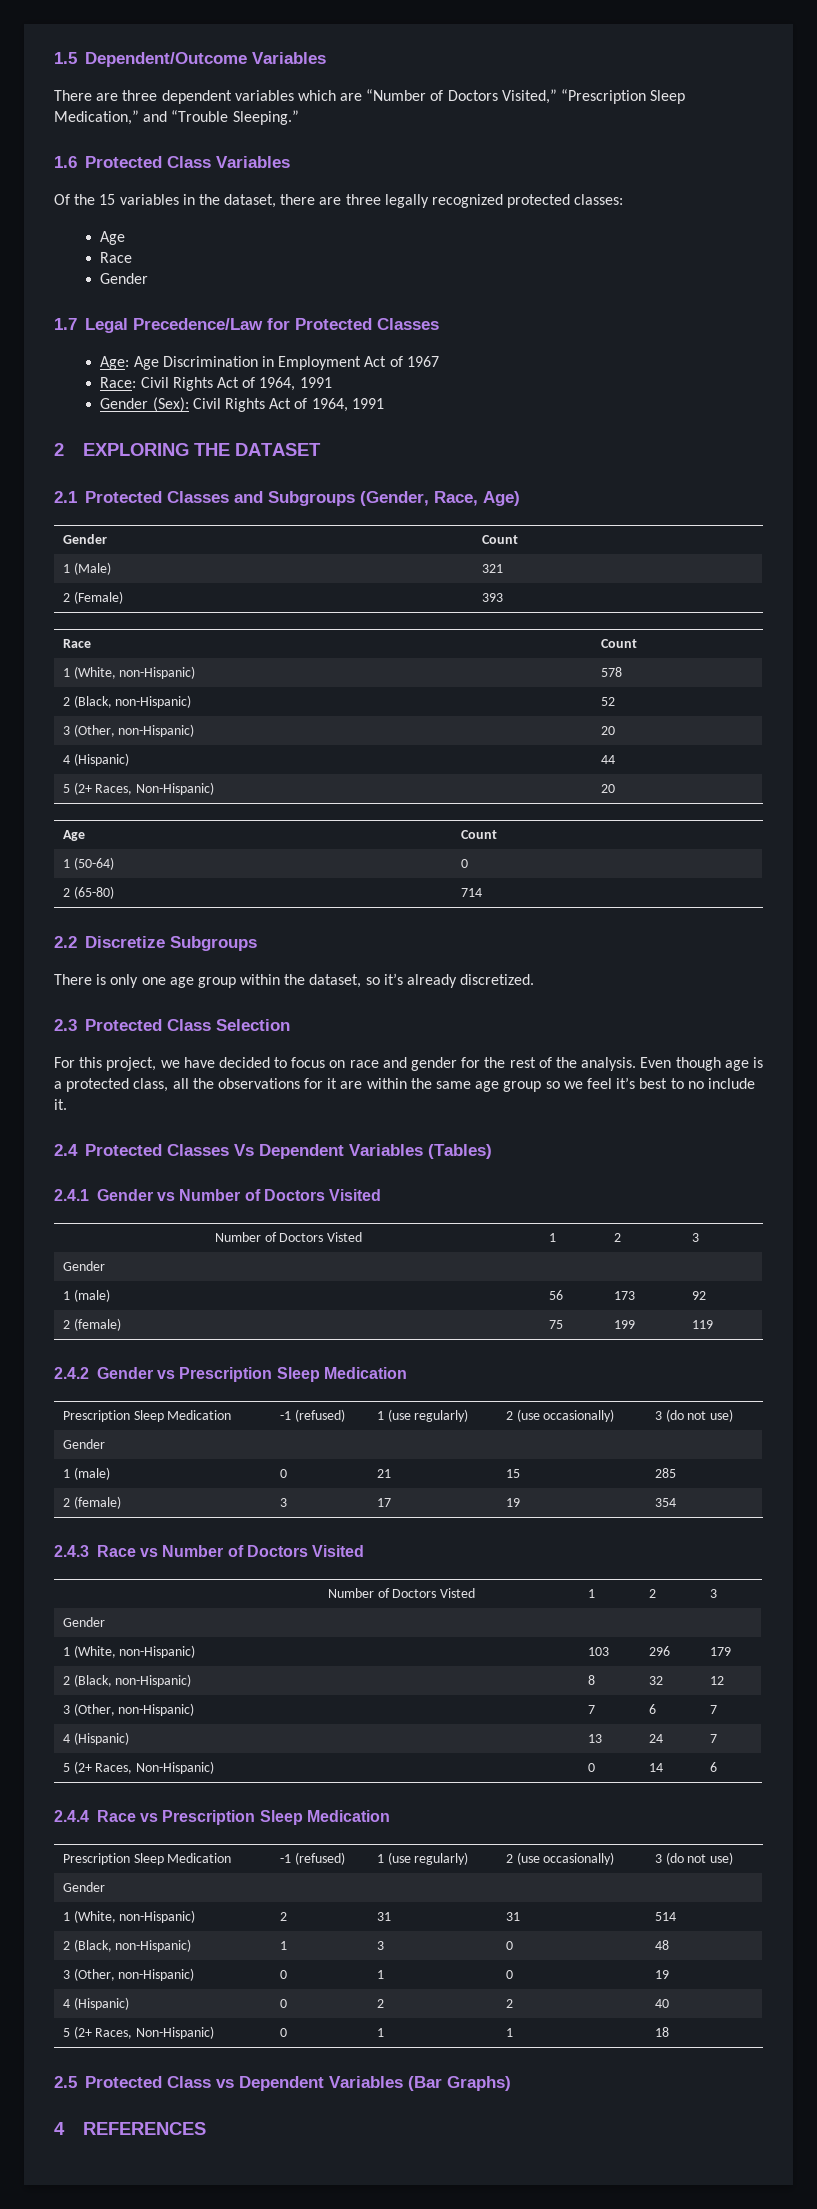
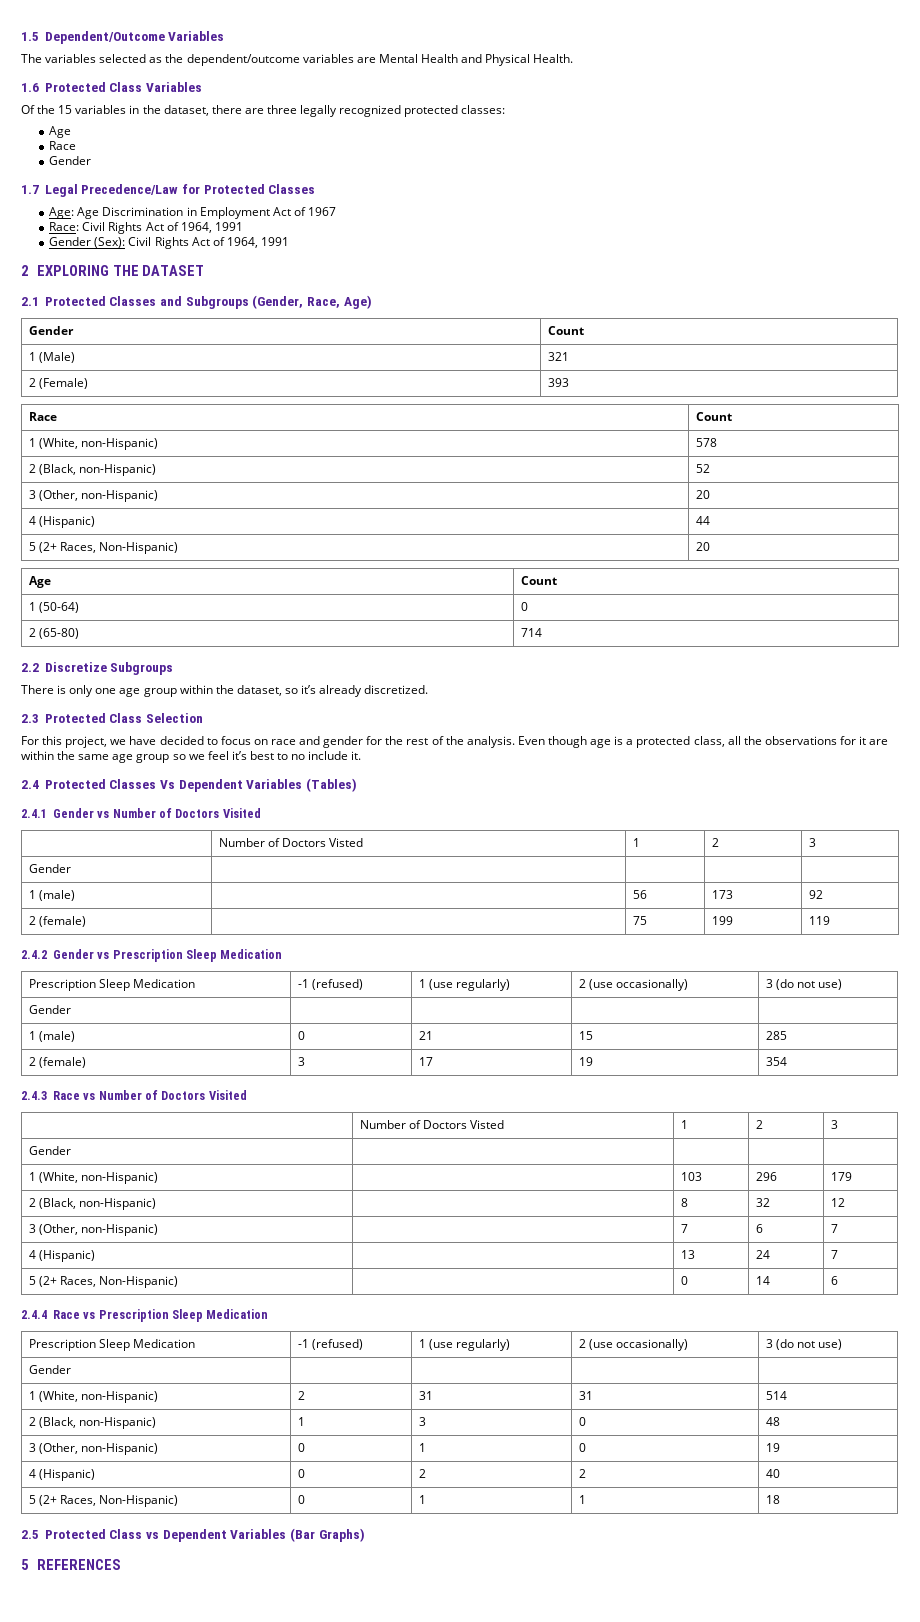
[54,89,686,104] [54,110,299,125] There are three dependent variables which are “Number of Doctors Visited,” “Prescription Sleep Medication,” and “Trouble Sleeping.” -> [21,54,574,66] The variables selected as the dependent/outcome variables are Mental Health and Physical Health.
[54,2122,65,2135] 4 -> [21,1559,29,1570] 5

